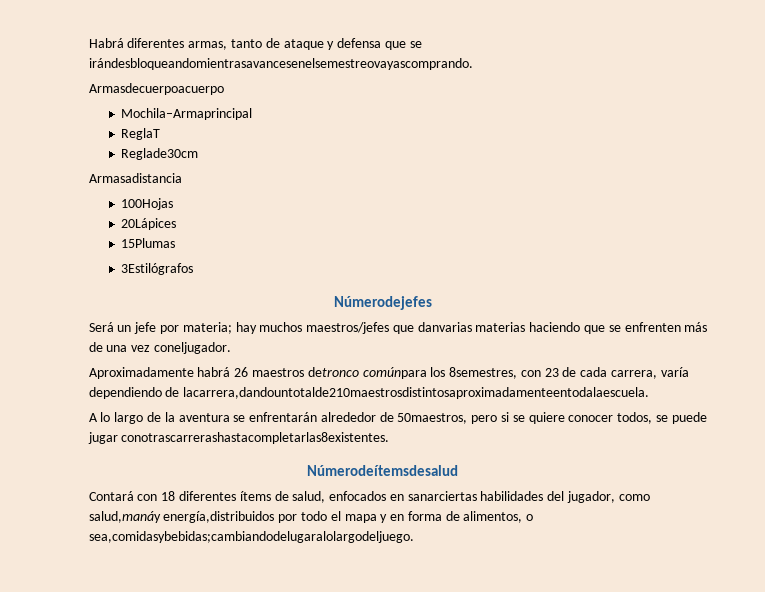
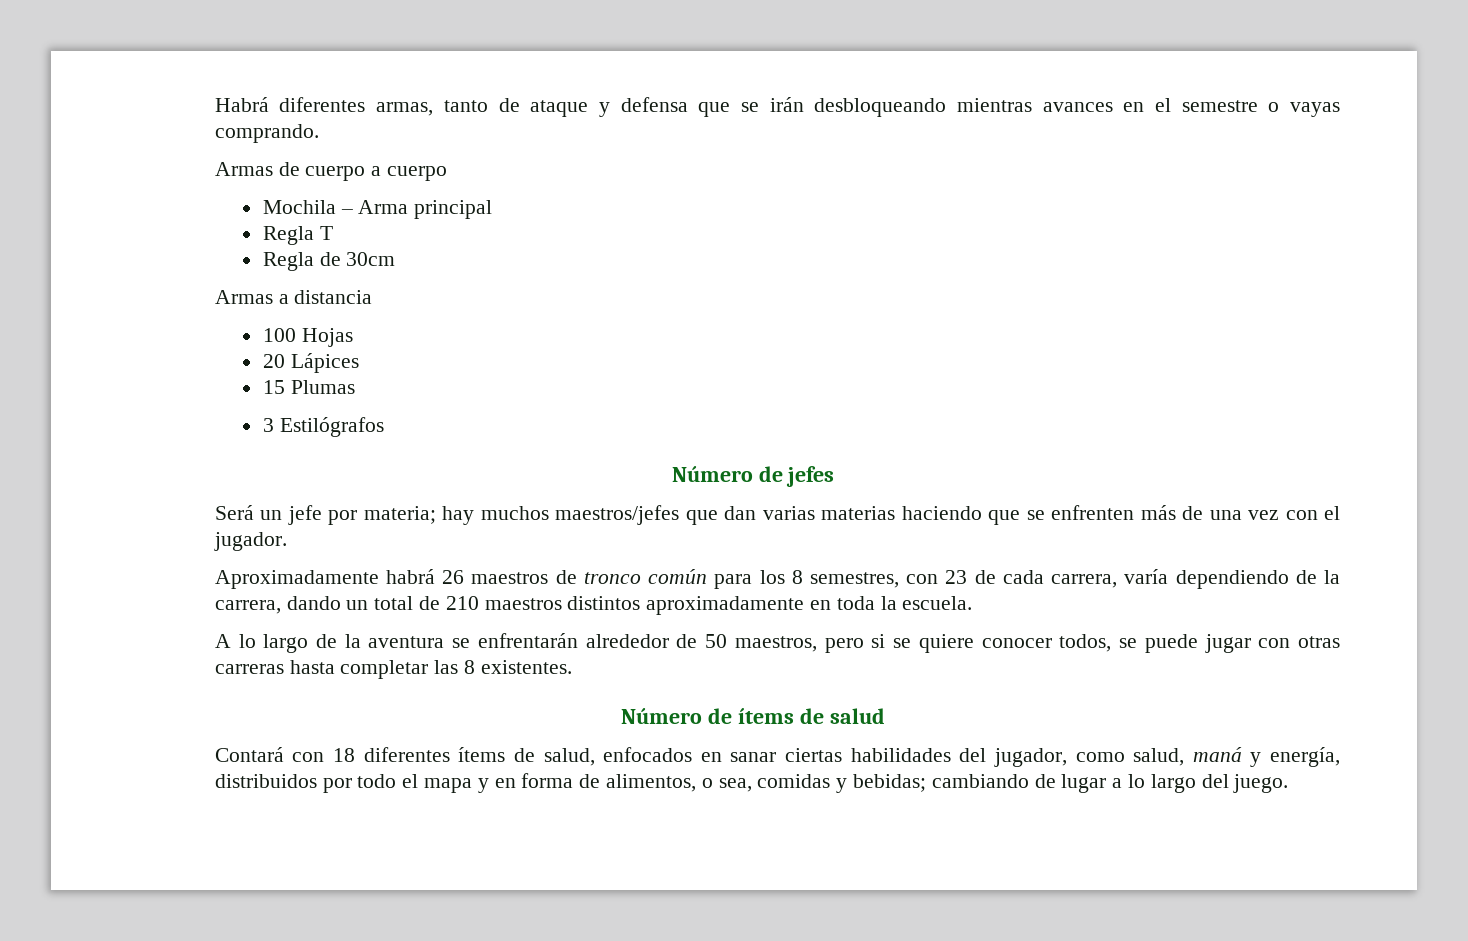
[88,58,473,70] [88,83,224,95] [121,108,253,120] [121,128,161,140] [121,148,199,160] [88,173,182,183] [121,198,174,210] [121,218,177,230] [121,238,176,248] [121,263,194,275] [333,296,432,310] irándesbloqueandomientrasavancesenelsemestreovayascomprando. // Armasdecuerpoacuerpo // Mochila–Armaprincipal // ReglaT // Reglade30cm // Armasadistancia // 100Hojas // 20Lápices // 15Plumas // 3Estilógrafos // Númerodejefes -> [769,97,1341,117] [214,124,319,143] [214,162,447,181] [262,200,493,219] [262,226,333,245] [262,252,396,271] [214,290,373,304] [262,328,353,347] [262,353,359,373] [262,380,355,394] [262,417,384,437] [671,466,835,487] irán desbloqueando mientras avances en el semestre o vayas comprando. // Armas de cuerpo a cuerpo // Mochila – Arma principal // Regla T // Regla de 30cm // Armas a distancia // 100 Hojas // 20 Lápices // 15 Plumas // 3 Estilógrafos // Número de jefes
[417,322,472,332] danvarias -> [724,506,815,520] dan varias
[154,342,232,354] coneljugador. -> [1285,506,1340,520] [213,532,287,551] con el jugador.
[307,367,518,379] detronco comúnpara los 8semestres, -> [555,569,899,589] de tronco común para los 8 semestres,
[183,387,650,399] lacarrera,dandountotalde210maestrosdistintosaproximadamenteentodalaescuela. -> [1324,570,1340,584] [214,596,973,615] la carrera, dando un total de 210 maestros distintos aproximadamente en toda la escuela.
[397,413,468,424] 50maestros, -> [705,634,817,652] 50 maestros,
[121,432,390,444] [307,465,458,476] conotrascarrerashastacompletarlas8existentes. // Númerodeítemsdesalud -> [1258,636,1340,648] [214,660,572,679] [621,708,885,724] con otras carreras hasta completar las 8 existentes. // Número de ítems de salud
[407,491,477,501] sanarciertas -> [730,748,843,762] sanar ciertas
[88,511,275,523] salud,manáy energía,distribuidos -> [1133,747,1340,767] [214,774,317,788] salud, maná y energía, distribuidos
[88,531,414,543] sea,comidasybebidas;cambiandodelugaralolargodeljuego. -> [718,774,1289,793] sea, comidas y bebidas; cambiando de lugar a lo largo del juego.

